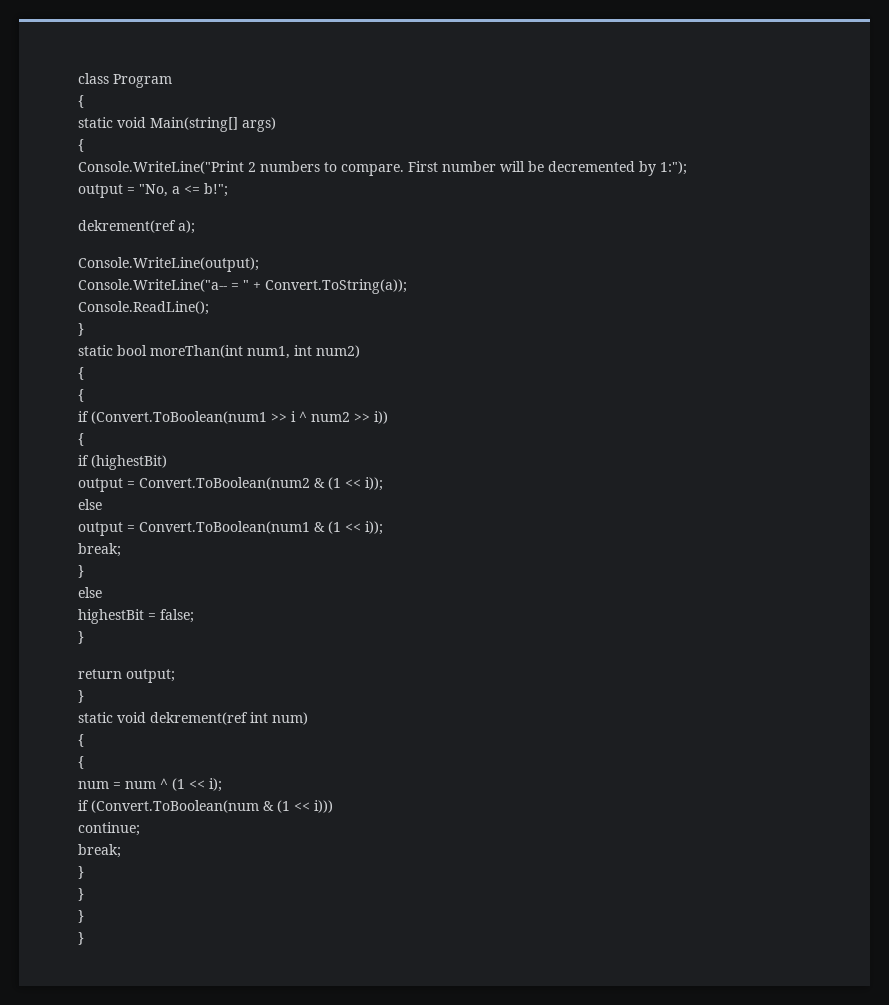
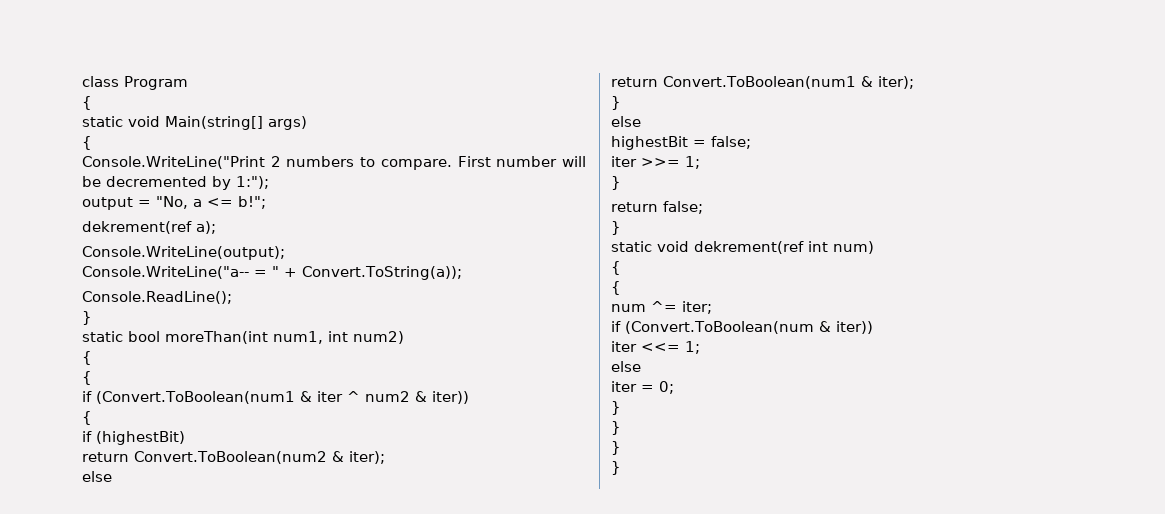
[271,411,388,424] [78,433,84,446] [78,455,167,470] [78,477,383,492] [78,499,102,510] [78,521,383,536] [78,543,121,557] >> i ^ num2 >> i)) // { // if (highestBit) // output = Convert.ToBoolean(num2 & (1 << i)); // else // output = Convert.ToBoolean(num1 & (1 << i)); // break; -> [299,391,469,404] [82,411,92,425] [82,431,185,445] [82,451,385,464] [82,471,112,482] [611,76,914,89] & iter ^ num2 & iter)) // { // if (highestBit) // return Convert.ToBoolean(num2 & iter); // else // return Convert.ToBoolean(num1 & iter);
(194, 616) none -> [611,156,700,169] // iter >>= 1;
[126,669,175,683] output; -> [663,201,703,214] false;
[113,778,222,792] [78,800,333,813] [78,822,140,836] [78,844,121,858] = num ^ (1 << i); // if (Convert.ToBoolean(num & (1 << i))) // continue; // break; -> [651,301,712,314] [611,321,873,334] [611,341,700,354] [611,361,641,372] [611,381,674,394] ^= iter; // if (Convert.ToBoolean(num & iter)) // iter <<= 1; // else // iter = 0;

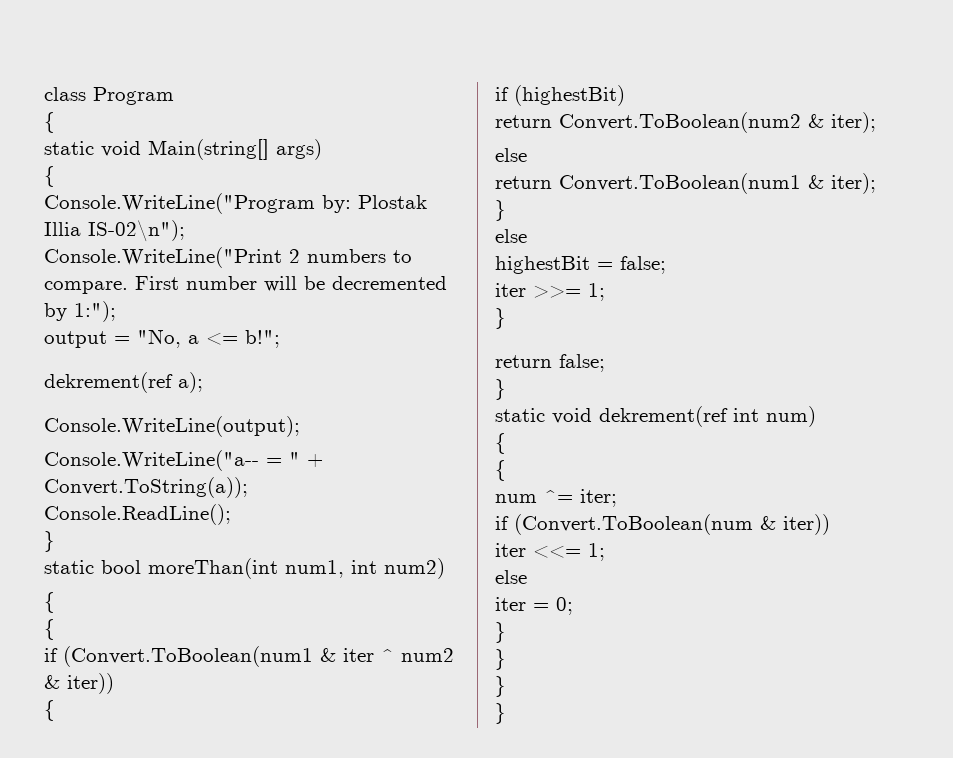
(92, 143) none -> [44,193,427,214] [44,220,185,242] // Console.WriteLine("Program by: Plostak Illia IS-02\n");

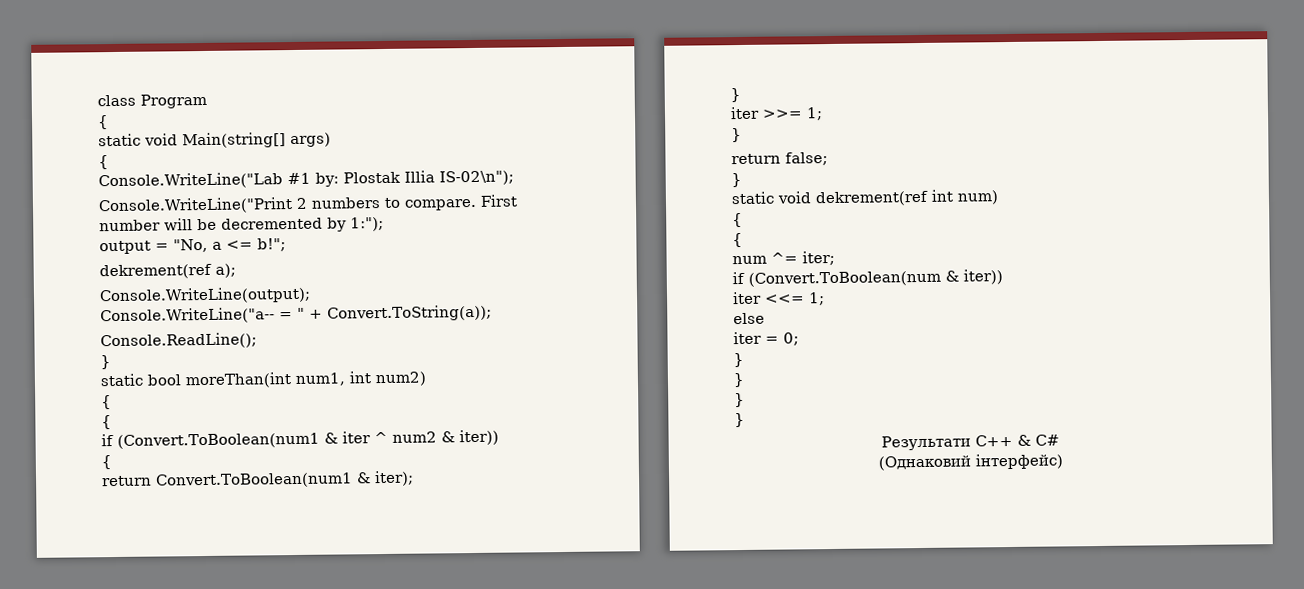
[44,193,315,214] Console.WriteLine("Program -> [98,172,311,190] Console.WriteLine("Lab #1
[495,85,625,106] [495,112,876,133] [495,148,527,162] // if (highestBit) // return Convert.ToBoolean(num2 & iter); // else -> (112, 462) none
[495,229,527,243] [495,256,666,274] // else // highestBit = false; -> (741, 95) none
(506, 713) none -> [880,434,1060,451] [877,453,1063,471] // Результати C++ & C# // (Однаковий iнтерфейс)

